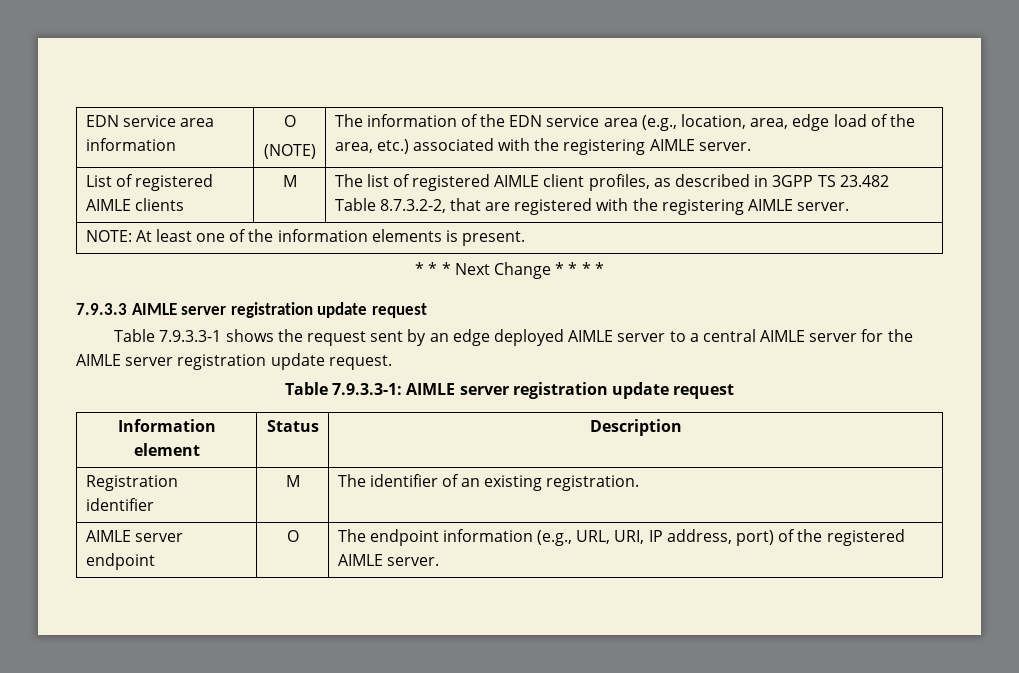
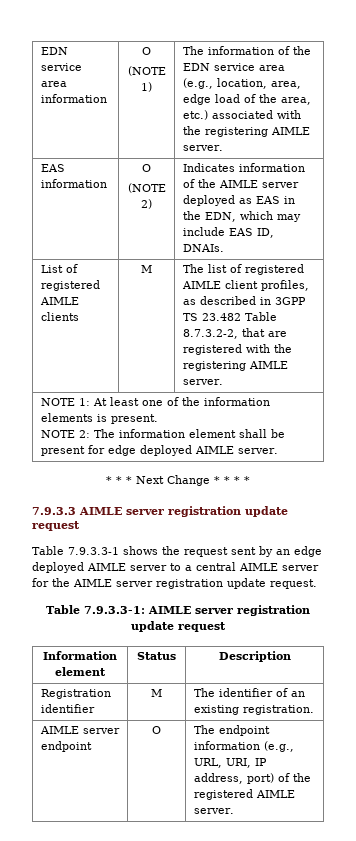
[263,144,316,159] (NOTE) -> [127,66,166,76] [141,82,152,92] (NOTE 1)
(751, 146) none -> [40,164,65,172] [40,179,107,188] [142,164,151,172] [127,183,166,193] [141,199,152,209] [182,163,305,172] [182,179,299,188] [182,195,295,206] [182,211,301,222] [182,227,274,238] [182,244,224,252] // EAS information | O // (NOTE 2) | Indicates information of the AIMLE server deployed as EAS in the EDN, which may include EAS ID, DNAIs.
[85,230,132,242] NOTE: -> [40,398,90,406] NOTE 1:
(526, 238) none -> [40,429,285,438] [40,445,278,456] // NOTE 2: The information element shall be present for edge deployed AIMLE server.

